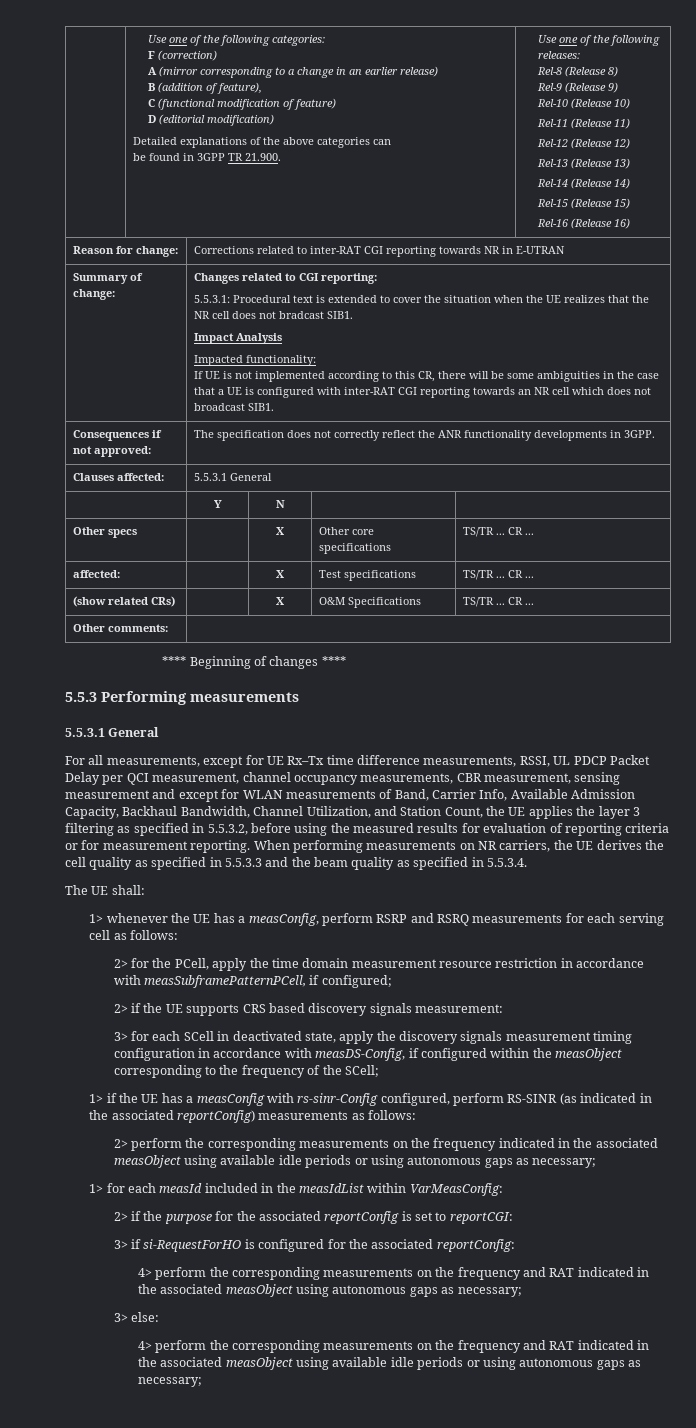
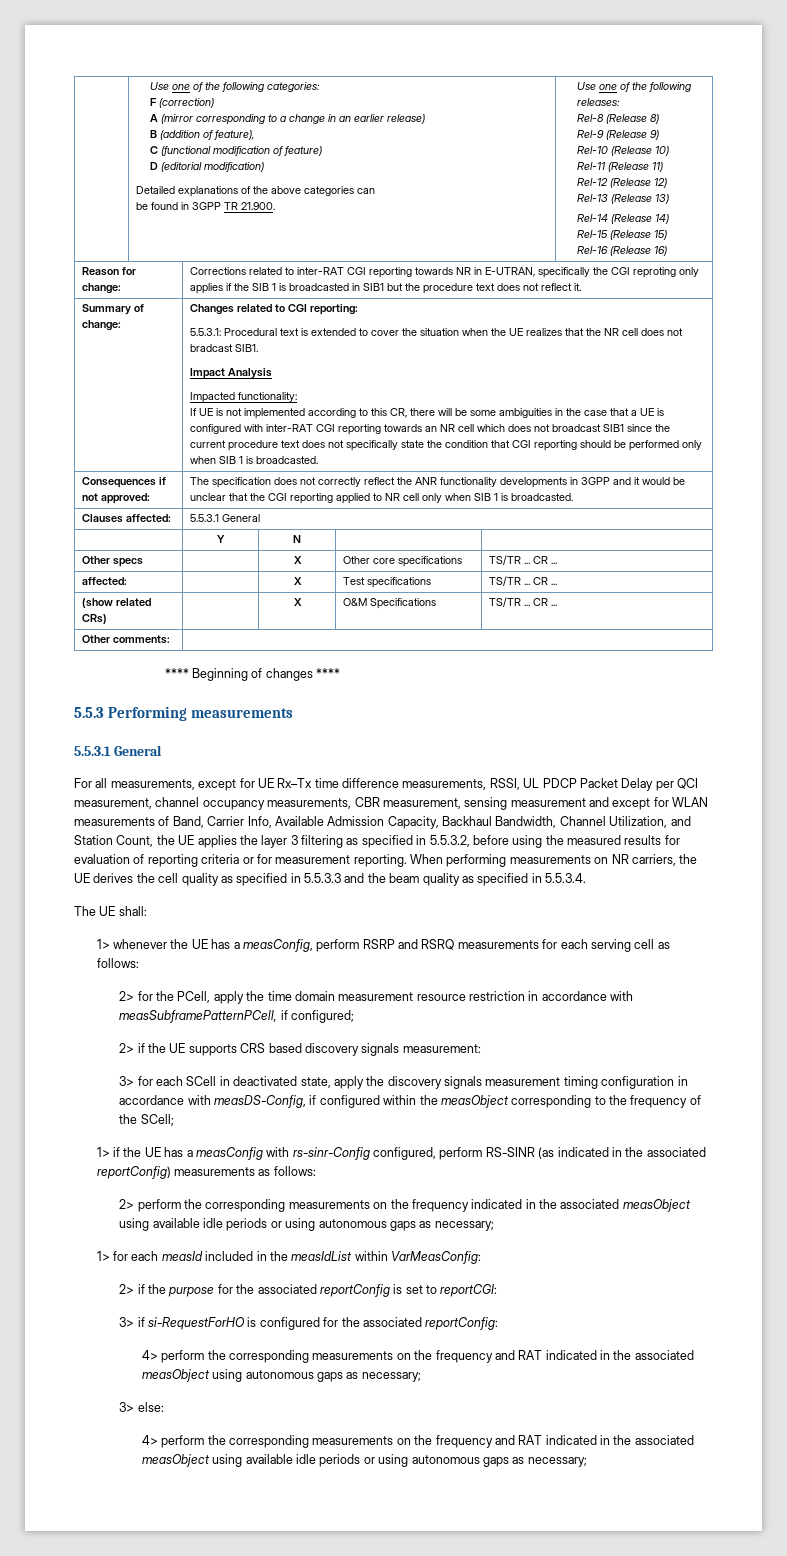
[516,246,566,254] E-UTRAN -> [484,267,699,278] [189,283,581,294] E-UTRAN, specifically the CGI reproting only applies if the SIB 1 is broadcasted in SIB1 but the procedure text does not reflect it.
[248,403,275,411] SIB1. -> [602,424,670,432] [189,440,702,451] [189,456,318,464] SIB1 since the current procedure text does not specifically state the condition that CGI reporting should be performed only when SIB 1 is broadcasted.
[624,430,656,438] 3GPP. -> [580,477,685,485] [189,493,573,504] 3GPP and it would be unclear that the CGI reporting applied to NR cell only when SIB 1 is broadcasted.

